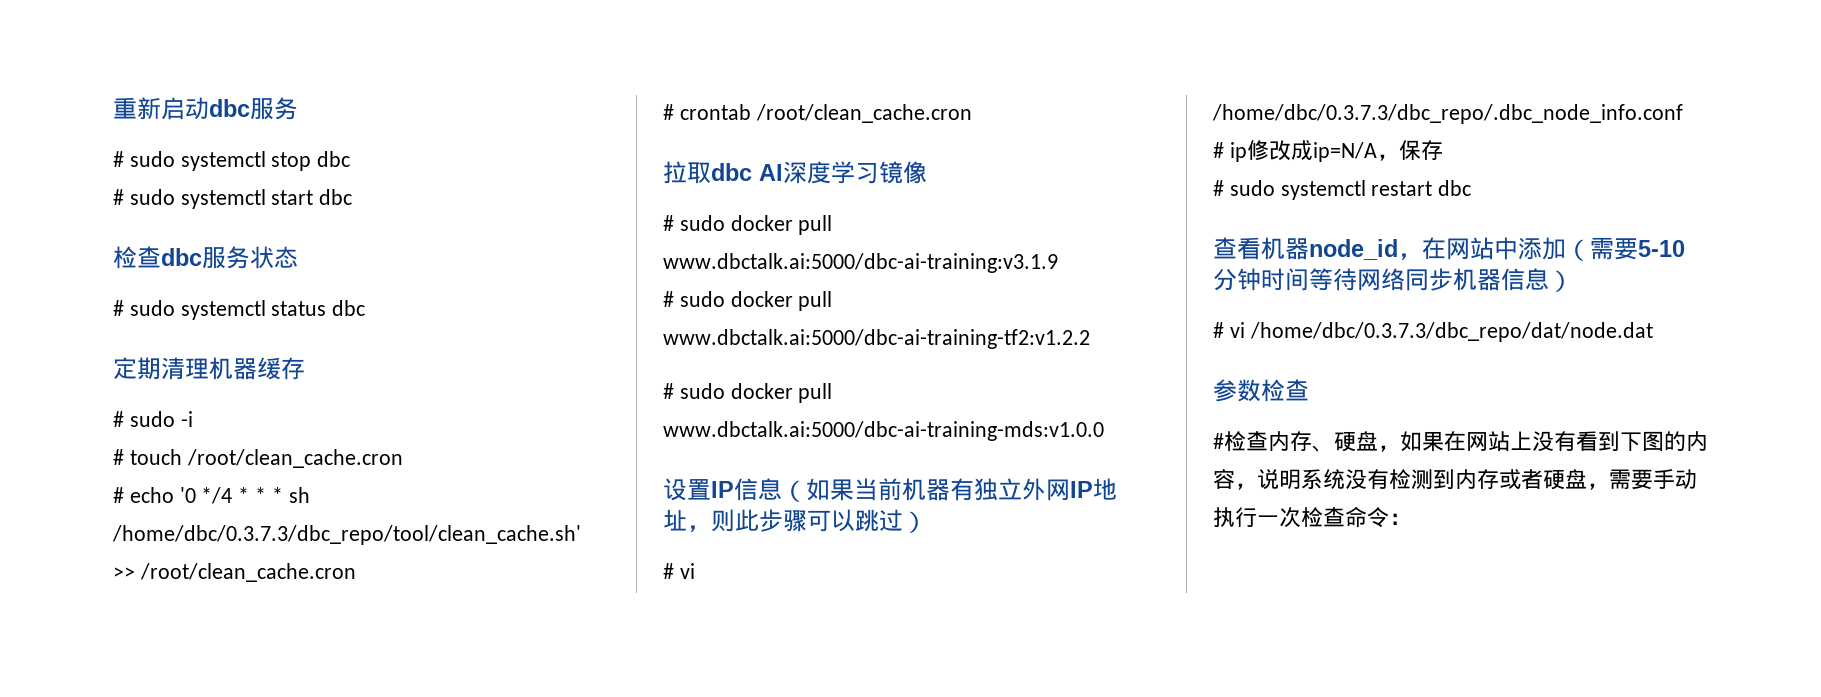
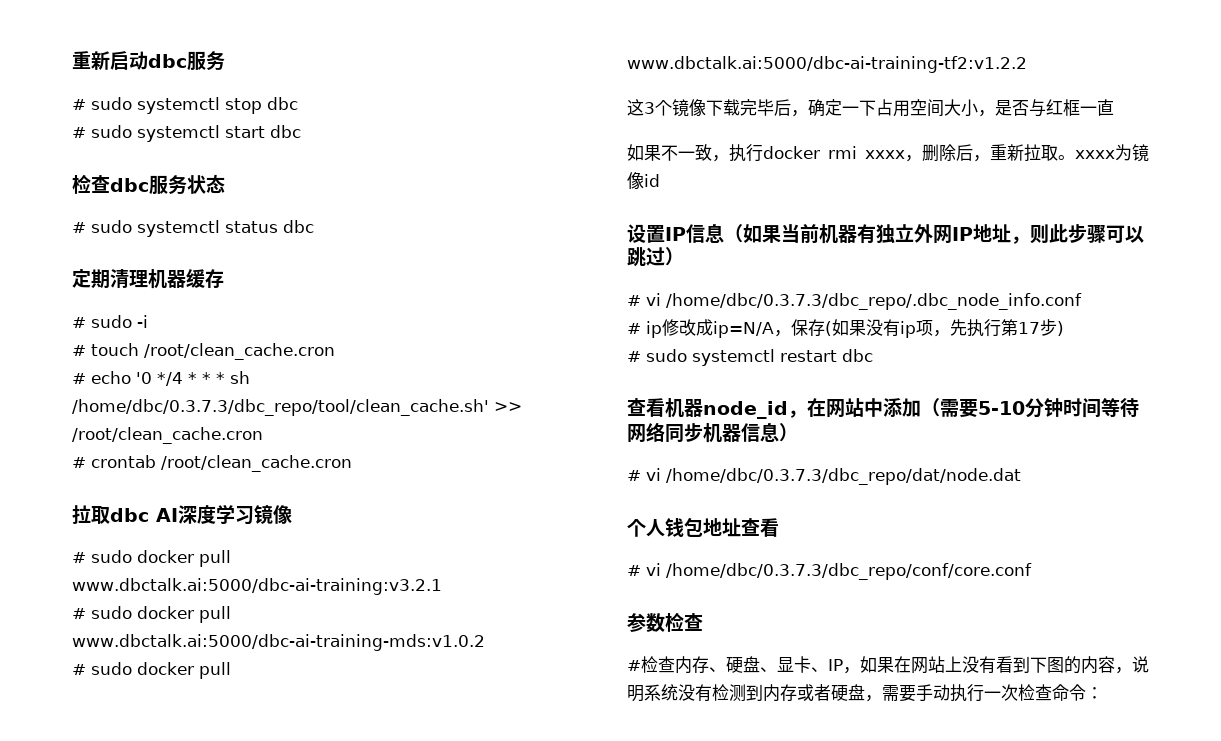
[663,253,1058,273] www.dbctalk.ai:5000/dbc-ai-training:v3.1.9 -> [72,578,442,595] [72,606,231,623] [72,634,485,651] www.dbctalk.ai:5000/dbc-ai-training:v3.2.1 // # sudo docker pull www.dbctalk.ai:5000/dbc-ai-training-mds:v1.0.2
[663,383,833,403] [663,421,1104,441] # sudo docker pull www.dbctalk.ai:5000/dbc-ai-training-mds:v1.0.0 -> [627,99,1114,117] [627,144,1149,162] [627,172,660,189] 这3个镜像下载完毕后，确定一下占用空间大小，是否与红框一直 // 如果不一致，执行docker rmi xxxx，删除后，重新拉取。xxxx为镜像id
(1443, 150) none -> [825,319,1064,338] (如果没有ip项，先执行第17步)
(1653, 332) none -> [627,517,779,537] [627,563,1032,580] // 个人钱包地址查看 // # vi /home/dbc/0.3.7.3/dbc_repo/conf/core.conf
(1378, 441) none -> [760,656,843,673] 、显卡、IP

